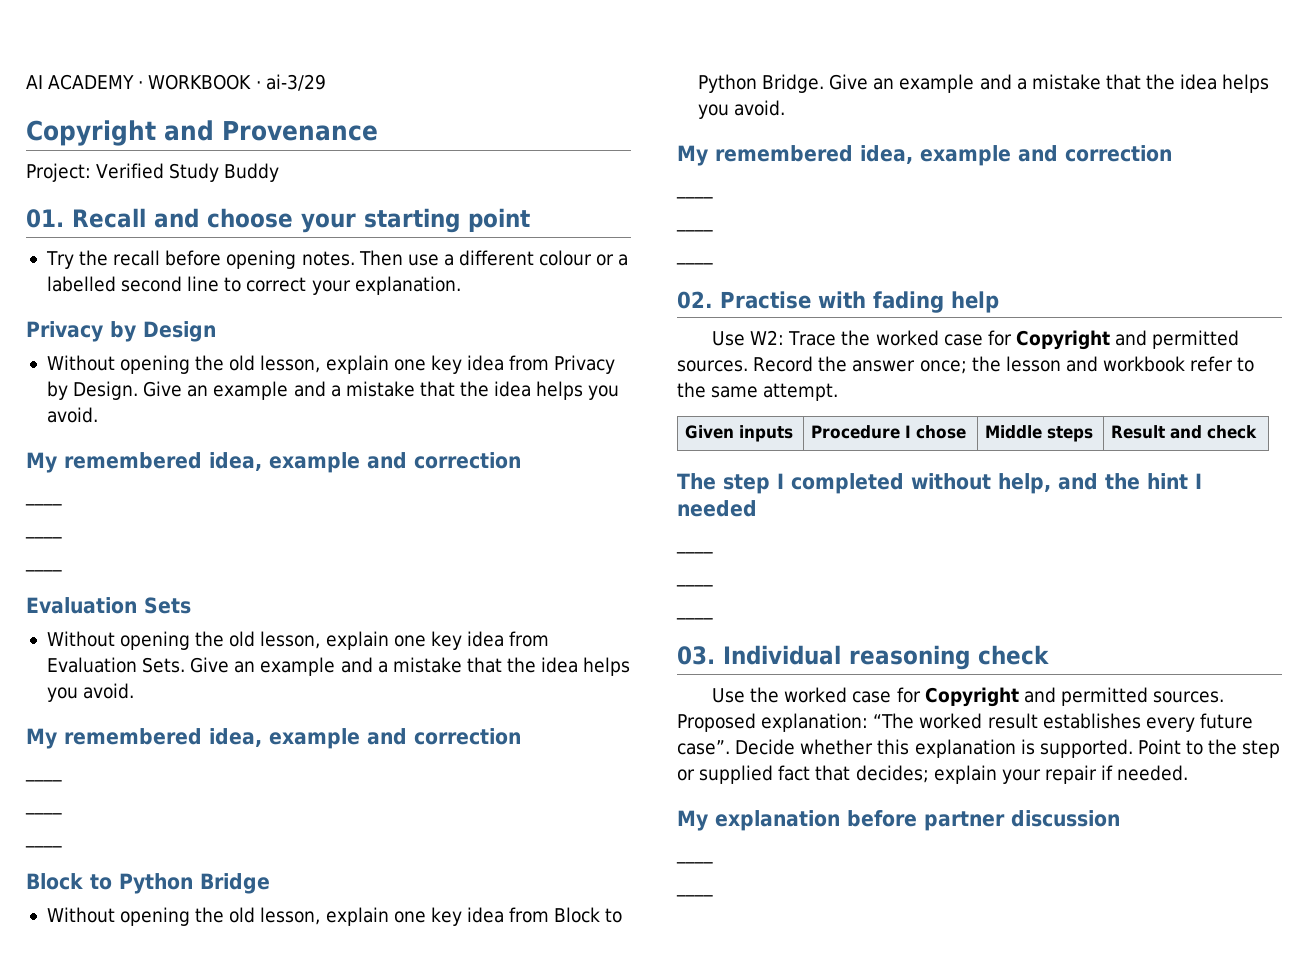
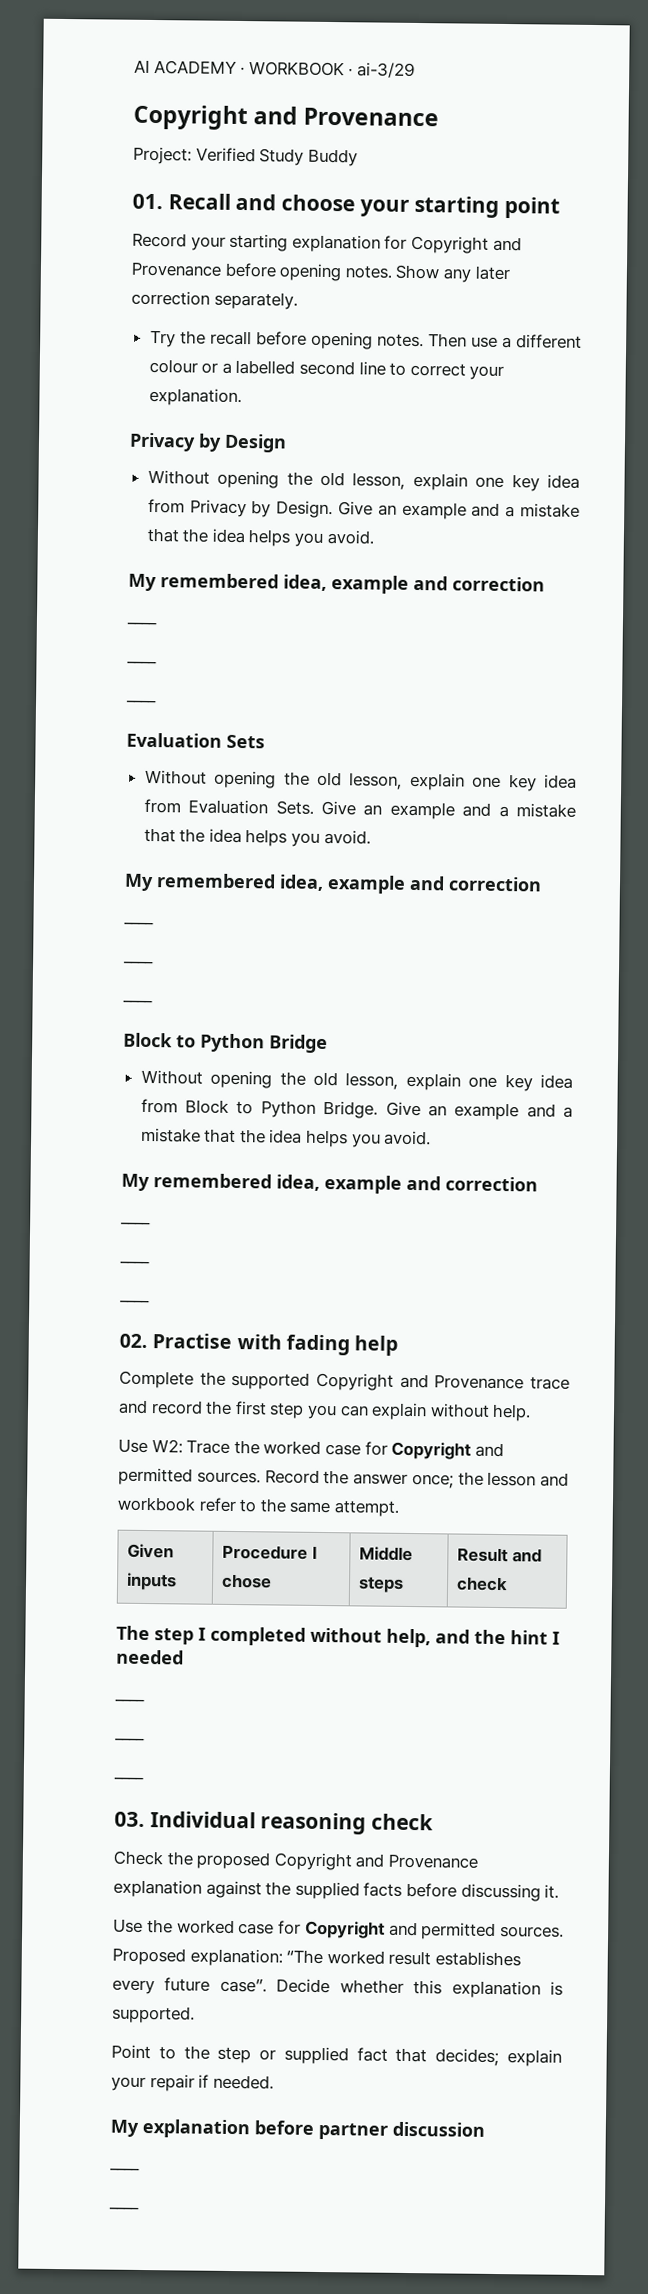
(530, 220) none -> [132,232,522,254] [131,261,511,283] [131,290,298,310] // Record your starting explanation for Copyright and Provenance before opening notes. Show any later correction separately.
(999, 302) none -> [119,1370,570,1391] [118,1399,532,1422] // Complete the supported Copyright and Provenance trace and record the first step you can explain without help.
(1049, 655) none -> [113,1850,478,1871] [113,1879,560,1902] // Check the proposed Copyright and Provenance explanation against the supplied facts before discussing it.
(1133, 748) none -> (195, 2014) //

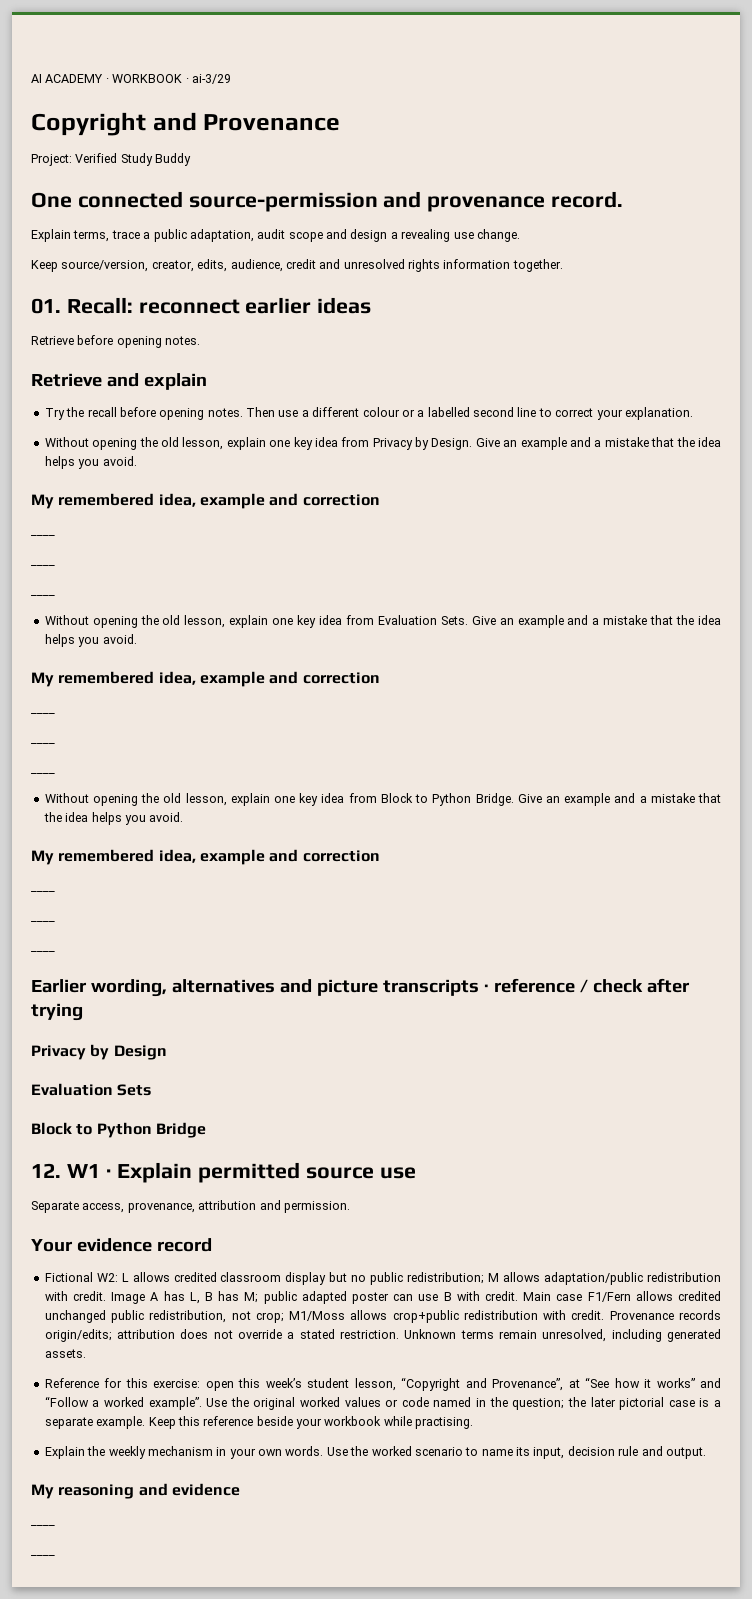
[132,193,561,219] [132,232,522,254] [131,261,511,283] [131,290,298,310] 01. Recall and choose your starting point // Record your starting explanation for Copyright and Provenance before opening notes. Show any later correction separately. -> [31,191,624,212] [31,229,520,242] [31,259,563,272] [31,297,372,314] [31,335,201,348] [31,373,207,390] One connected source-permission and provenance record. // Explain terms, trace a public adaptation, audit scope and design a revealing use change. // Keep source/version, creator, edits, audience, credit and unresolved rights information together. // 01. Recall: reconnect earlier ideas // Retrieve before opening notes. // Retrieve and explain
[129,432,287,453] // Privacy by Design -> (693, 413) none
[126,732,265,749] // Evaluation Sets -> (55, 595) none
[123,1032,328,1054] // Block to Python Bridge -> (55, 773) none
[119,1333,399,1356] [119,1370,570,1391] [118,1399,532,1422] [118,1438,504,1460] [118,1467,569,1489] [117,1496,399,1517] [127,1543,175,1559] [126,1572,178,1591] [222,1544,318,1560] [221,1573,273,1589] [359,1546,414,1562] [358,1576,405,1593] [457,1547,542,1563] [456,1576,509,1592] [116,1625,560,1648] [116,1649,184,1665] [114,1699,145,1703] [114,1738,145,1741] [113,1777,144,1780] [114,1811,435,1835] [113,1850,478,1871] [113,1879,560,1902] [113,1918,564,1941] [112,1947,521,1967] [112,1977,563,1999] [112,2005,195,2024] [111,2044,562,2067] [111,2074,274,2092] [110,2119,485,2140] 02. Practise with fading help // Complete the supported Copyright and Provenance trace and record the first step you can explain without help. // Use W2: Trace the worked case for Copyright and permitted sources. Record the answer once; the lesson and workbook refer to the same attempt. // Given inputs | Procedure I chose | Middle steps | Result and check // The step I completed without help, and the hint I needed // ____ // ____ // ____ // 03. Individual reasoning check // Check the proposed Copyright and Provenance explanation against the supplied facts before discussing it. // Use the worked case for Copyright and permitted sources. Proposed explanation: “The worked result establishes every future case”. Decide whether this explanation is supported. // Point to the step or supplied fact that decides; explain your repair if needed. // My explanation before partner discussion -> [31,978,690,997] [31,1003,83,1021] [31,1044,167,1060] [31,1083,152,1096] [31,1122,206,1138] [31,1162,416,1183] [31,1200,350,1213] [31,1238,212,1252] [44,1272,721,1285] [44,1291,722,1304] [44,1310,722,1323] [44,1329,722,1342] [44,1349,86,1358] [44,1377,722,1391] [44,1396,721,1410] [44,1416,474,1429] [44,1446,706,1459] [31,1483,240,1499] Earlier wording, alternatives and picture transcripts · reference / check after trying // Privacy by Design // Evaluation Sets // Block to Python Bridge // 12. W1 · Explain permitted source use // Separate access, provenance, attribution and permission. // Your evidence record // Fictional W2: L allows credited classroom display but no public redistribution; M allows adaptation/public redistribution with credit. Image A has L, B has M; public adapted poster can use B with credit. Main case F1/Fern allows credited unchanged public redistribution, not crop; M1/Moss allows crop+public redistribution with credit. Provenance records origin/edits; attribution does not override a stated restriction. Unknown terms remain unresolved, including generated assets. // Reference for this exercise: open this week’s student lesson, “Copyright and Provenance”, at “See how it works” and “Follow a worked example”. Use the original worked values or code named in the question; the later pictorial case is a separate example. Keep this reference beside your workbook while practising. // Explain the weekly mechanism in your own words. Use the worked scenario to name its input, decision rule and output. // My reasoning and evidence

